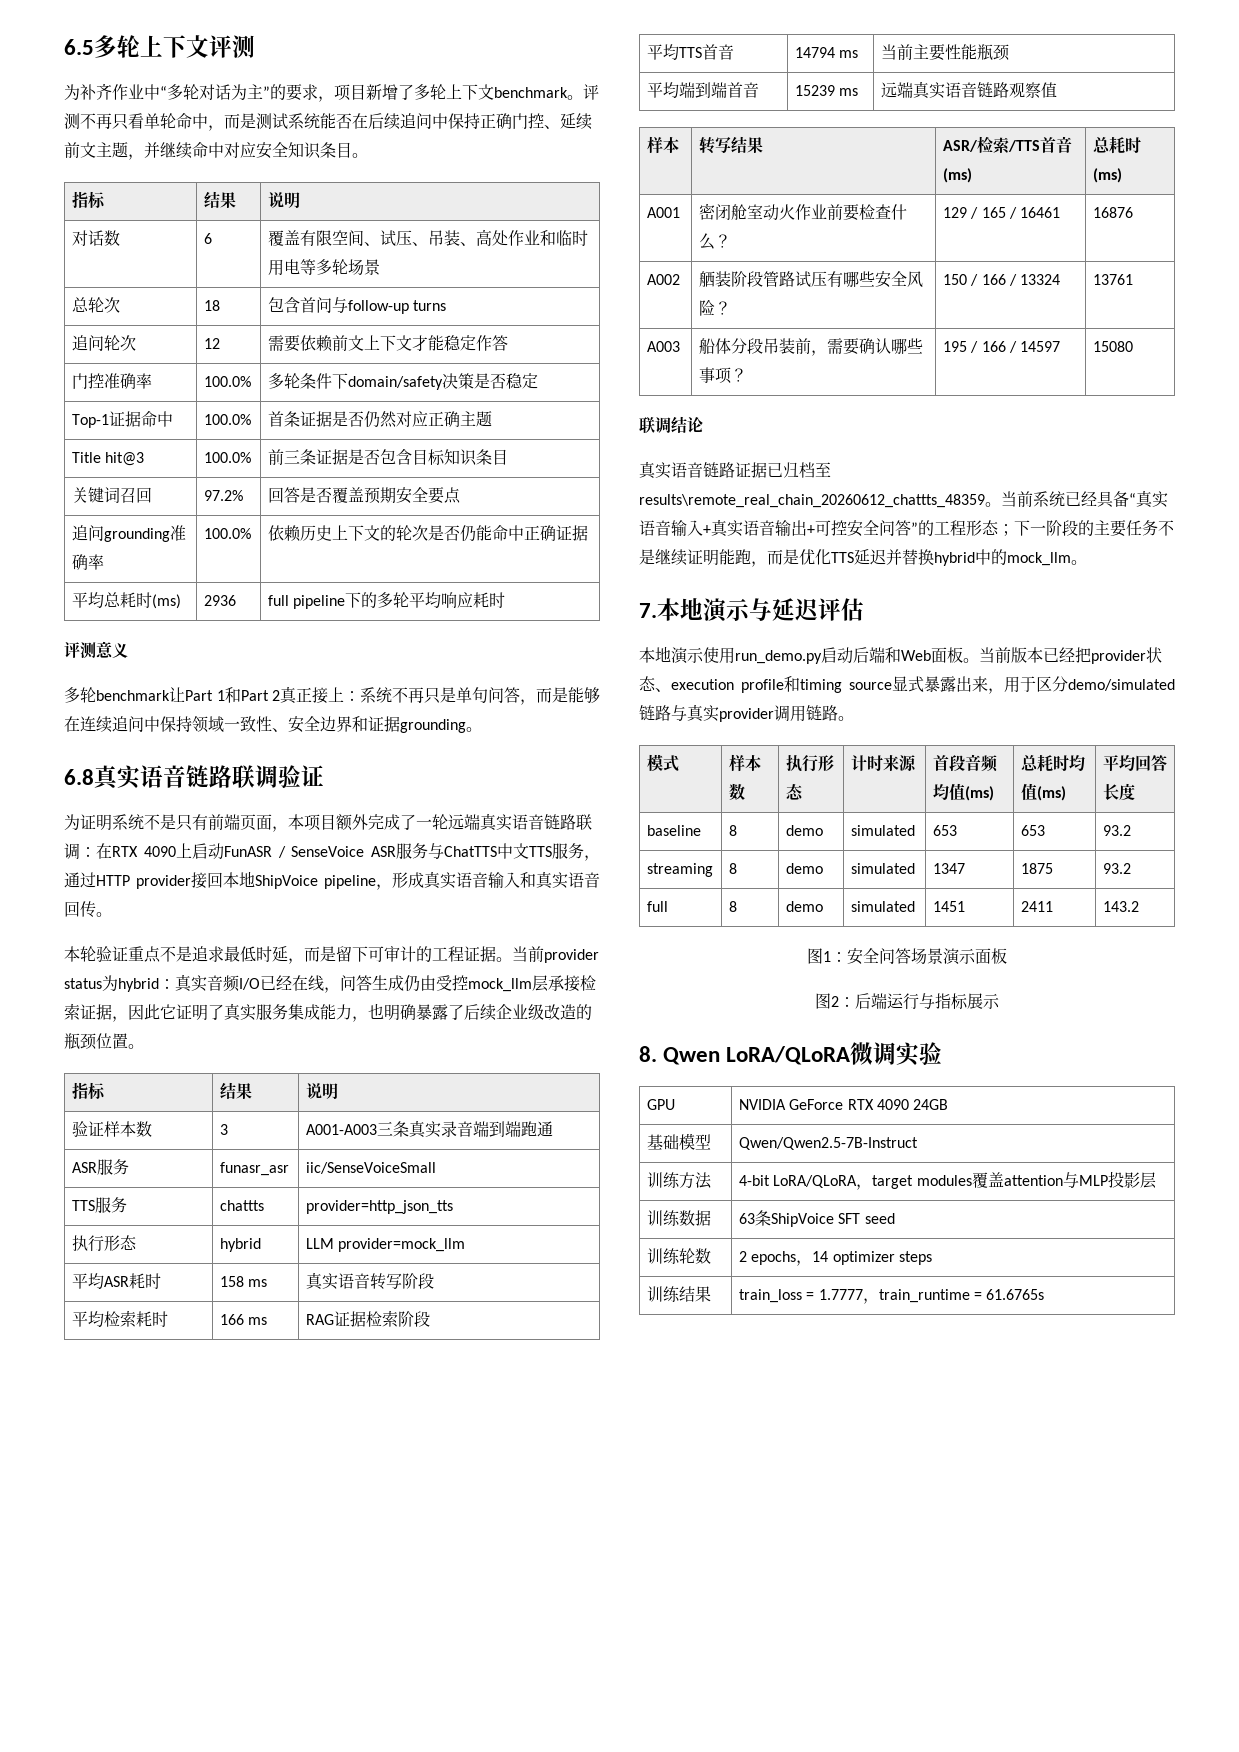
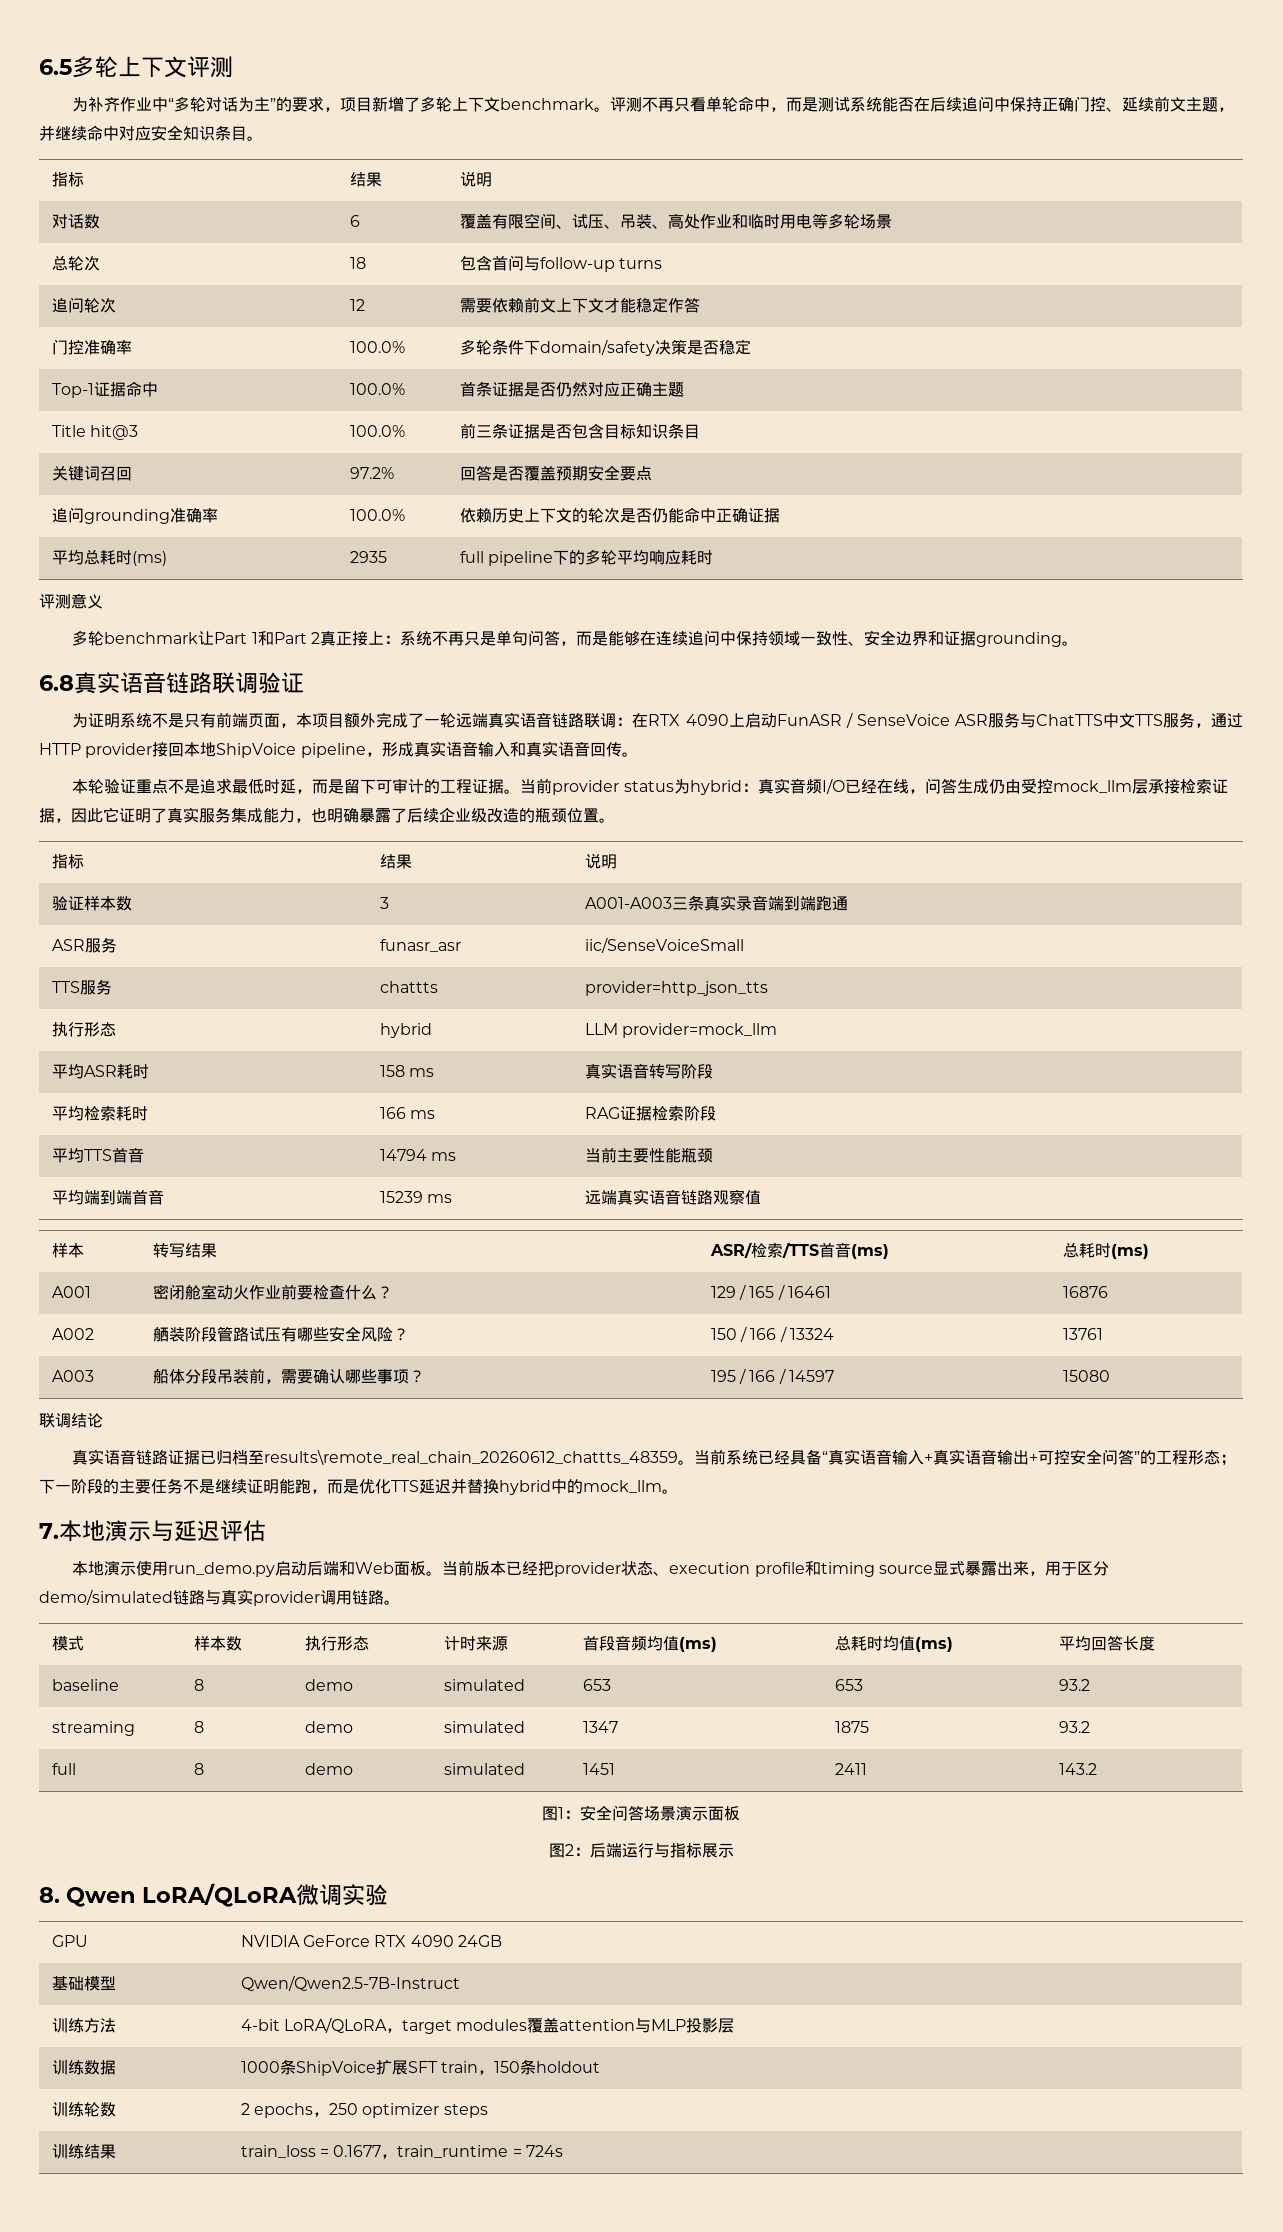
[203,595,236,606] 2936 -> [349,551,387,563] 2935
[738,1210,895,1227] 63条ShipVoice SFT seed -> [240,2059,600,2076] 1000条ShipVoice扩展SFT train，150条holdout
[812,1251,829,1262] 14 -> [328,2103,358,2115] 250
[818,1289,863,1300] 1.7777 -> [333,2145,382,2157] 0.1677
[986,1289,1045,1300] 61.6765s -> [525,2145,563,2157] 724s

